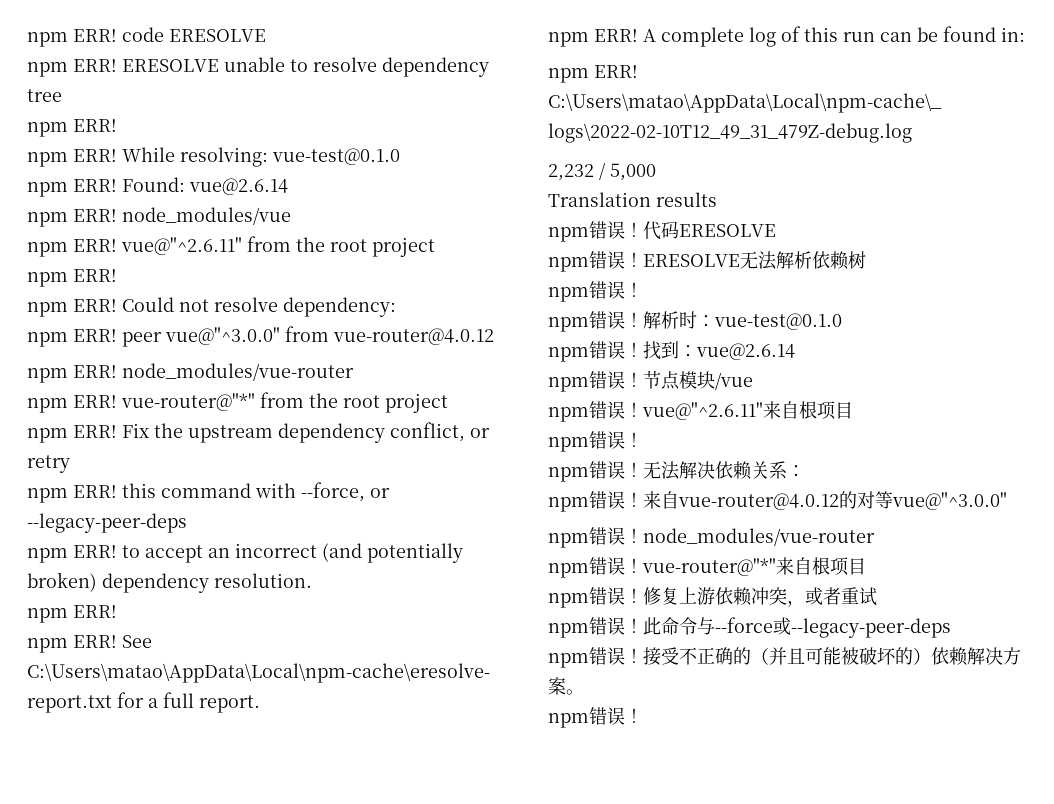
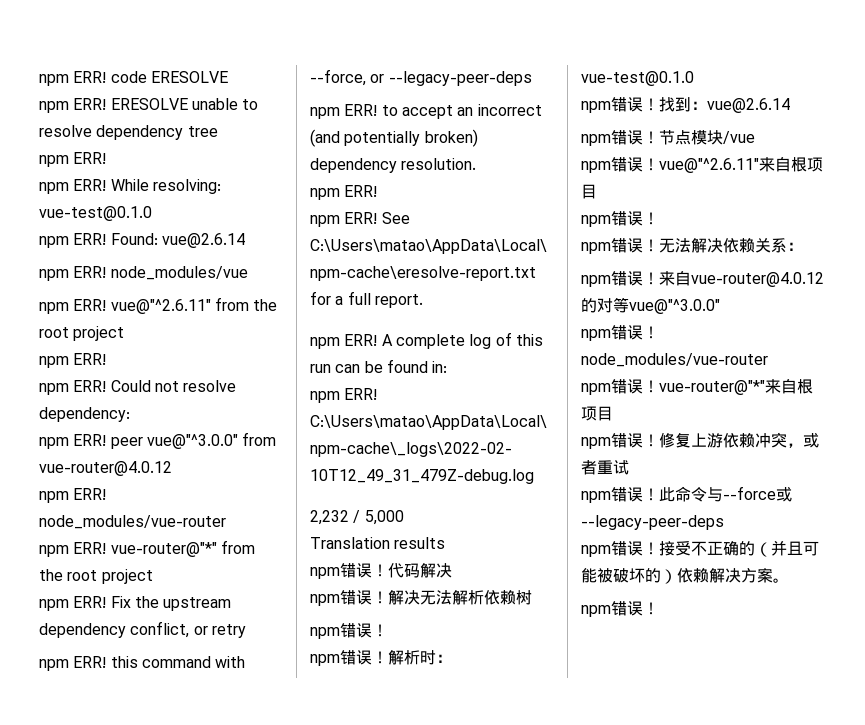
[679,224,776,237] [548,251,740,272] ERESOLVE // npm错误！ERESOLVE -> [420,563,452,578] [310,590,420,606] 解决 // npm错误！解决

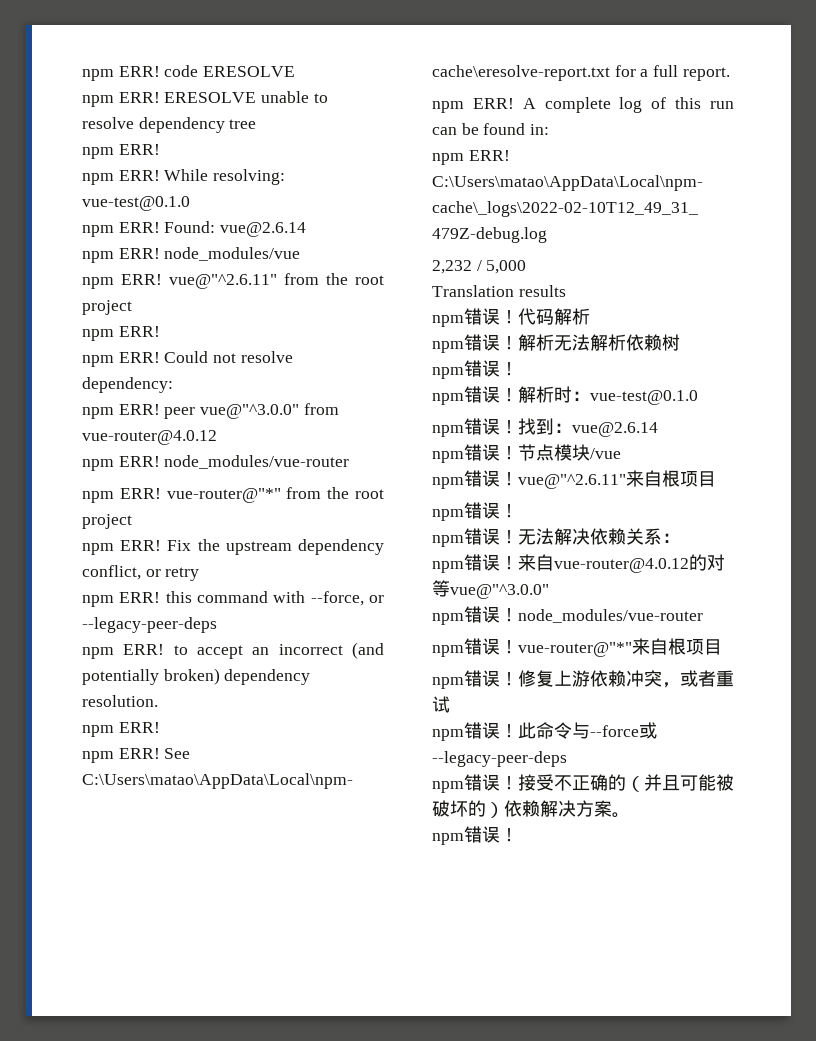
[436,563,452,578] [310,590,420,606] 决 // npm错误！解决 -> [572,308,590,325] [432,334,554,353] 析 // npm错误！解析

